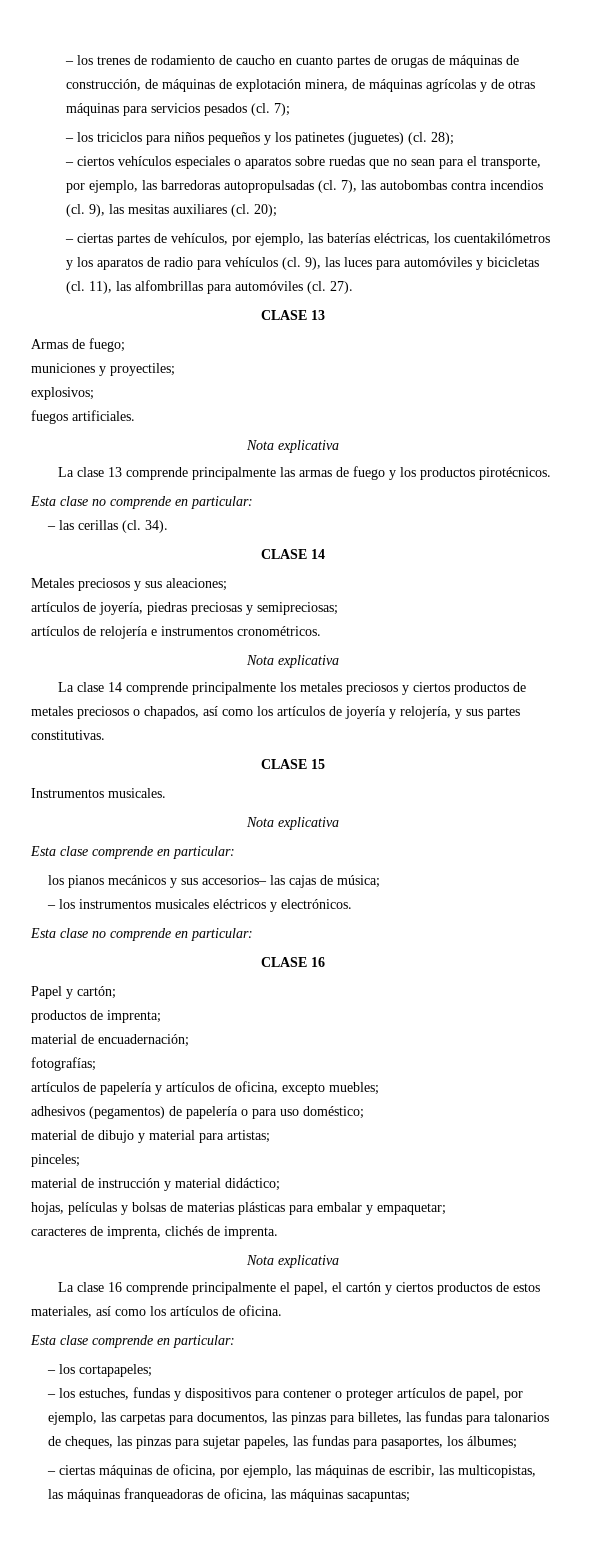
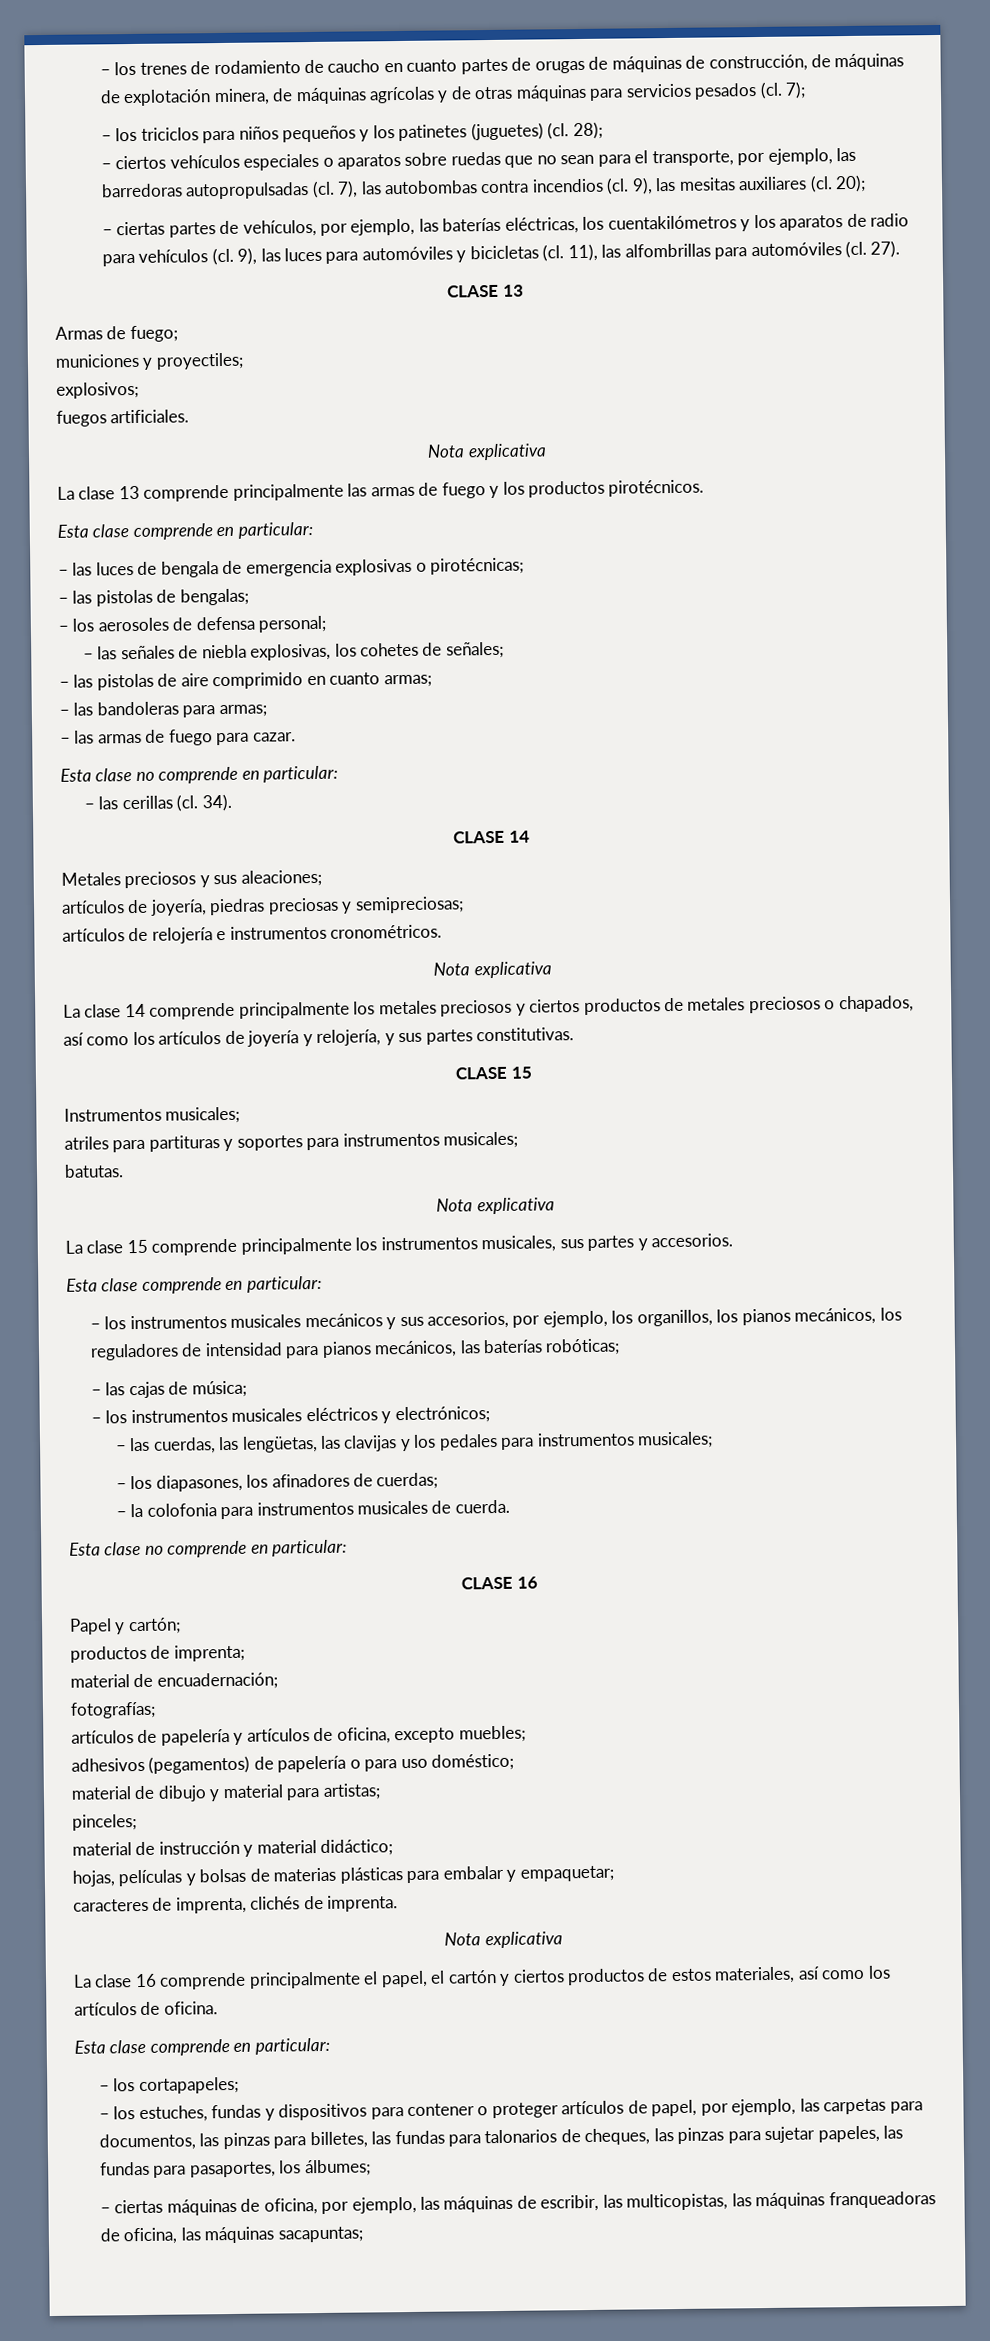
(552, 473) none -> [57,521,313,541] [58,557,525,578] [58,588,249,607] [58,615,327,633] [82,641,504,661] [59,672,432,691] [59,701,267,718] [60,729,296,746] // Esta clase comprende en particular: // – las luces de bengala de emergencia explosivas o pirotécnicas; // – las pistolas de bengalas; // – los aerosoles de defensa personal; // – las señales de niebla explosivas, los cohetes de señales; // – las pistolas de aire comprimido en cuanto armas; // – las bandoleras para armas; // – las armas de fuego para cazar.
[108,788,166,798] [246,817,339,830] [30,846,235,859] [48,875,268,888] musicales. // Nota explicativa // Esta clase comprende en particular: // los pianos mecánicos y sus accesorios– -> [165,1106,241,1124] [64,1131,519,1153] [64,1164,124,1178] [436,1197,555,1215] [65,1233,734,1256] [66,1275,322,1294] [89,1307,902,1330] [89,1338,621,1361] [90,1389,102,1396] musicales; // atriles para partituras y soportes para instrumentos musicales; // batutas. // Nota explicativa // La clase 15 comprende principalmente los instrumentos musicales, sus partes y accesorios. // Esta clase comprende en particular: // – los instrumentos musicales mecánicos y sus accesorios, por ejemplo, los organillos, los pianos mecánicos, los reguladores de intensidad para pianos mecánicos, las baterías robóticas; // –
[281,899,353,909] electrónicos. -> [394,1406,490,1424] [115,1431,714,1454] [115,1472,439,1492] [115,1499,510,1520] electrónicos; // – las cuerdas, las lengüetas, las clavijas y los pedales para instrumentos musicales; // – los diapasones, los afinadores de cuerdas; // – la colofonia para instrumentos musicales de cuerda.

